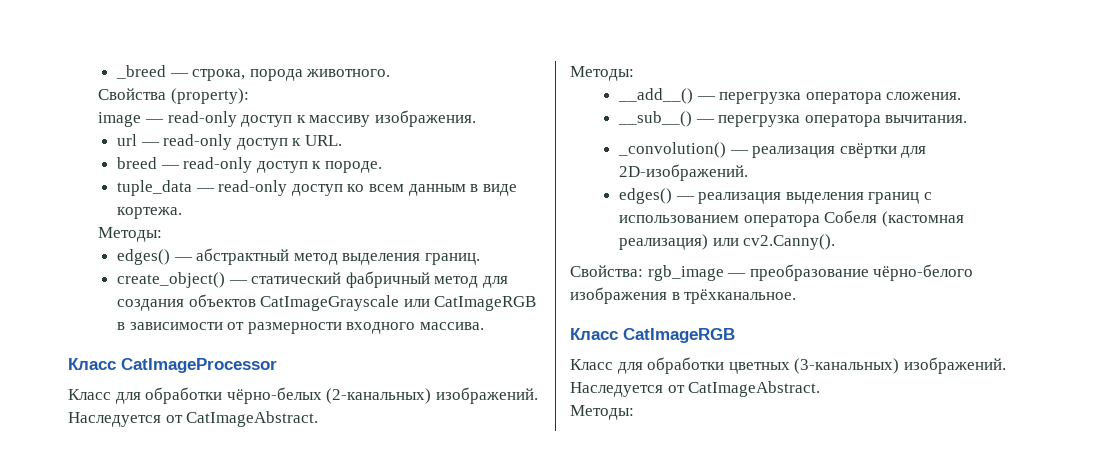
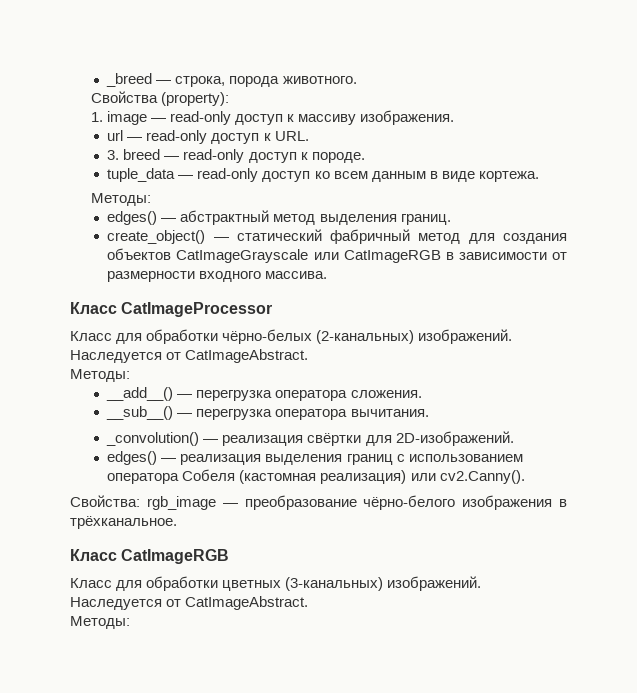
(249, 96) none -> [90,112,103,122] 1.
(342, 140) none -> [107,150,120,160] 3.

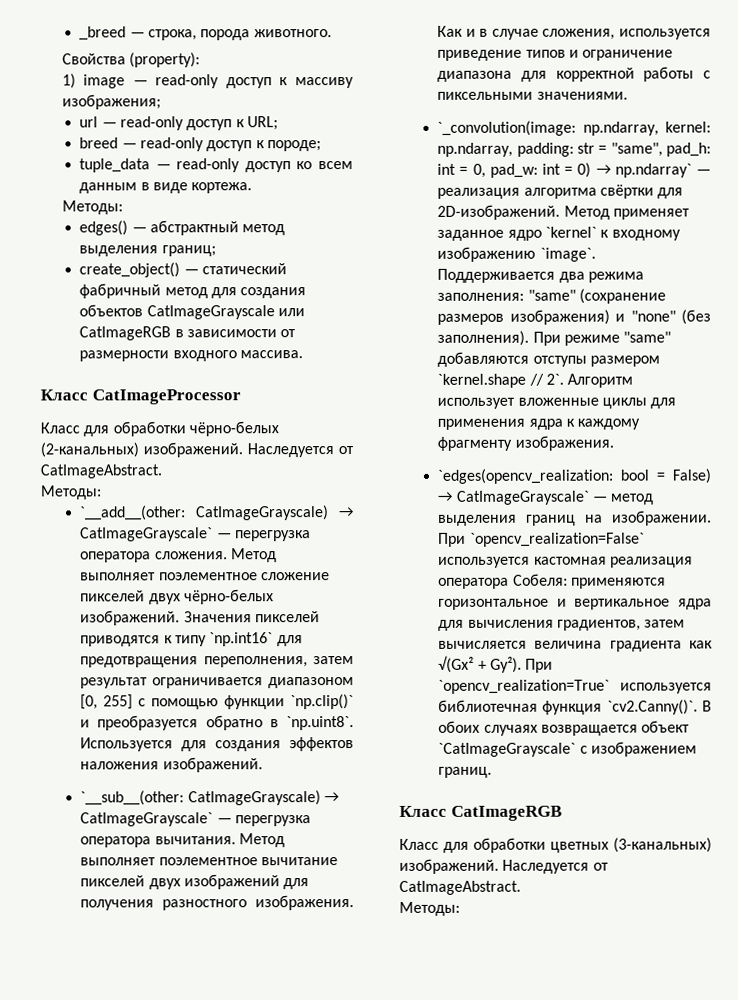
[90,112,103,122] 1. -> [61,73,76,89] 1)
[360,110,455,125] изображения. -> [61,94,161,110] изображения;
[274,131,309,141] [107,150,120,160] URL. // 3. -> [246,116,278,131] URL; //
[311,152,365,163] породе. -> [266,140,321,152] породе;
[400,214,451,225] границ. -> [161,245,216,257] границ;
[106,387,174,401] __add__() -> [80,505,354,521] [80,527,214,542] `__add__(other: CatImageGrayscale) → CatImageGrayscale`
[106,406,429,420] [106,432,304,446] // __sub__() — перегрузка оператора вычитания. // _convolution() — реализация -> [230,548,277,563] [80,572,330,581] [80,589,274,605] [80,610,320,626] [80,632,303,647] [80,656,354,668] [80,677,354,689] [80,694,355,710] [80,715,355,731] [80,737,355,752] [80,757,263,773] [80,790,339,806] [80,812,311,827] [80,833,285,848] [80,857,338,866] [80,874,310,890] [80,895,354,911] [437,25,711,40] [437,49,674,61] [437,66,711,82] [437,91,628,100] [437,120,711,136] [437,142,711,157] [437,162,711,178] [437,187,597,199] Метод выполняет поэлементное сложение пикселей двух чёрно-белых изображений. Значения пикселей приводятся к типу `np.int16` для предотвращения переполнения, затем результат ограничивается диапазоном [0, 255] с помощью функции `np.clip()` и преобразуется обратно в `np.uint8`. Используется для создания эффектов наложения изображений. // `__sub__(other: CatImageGrayscale) → CatImageGrayscale` — перегрузка оператора вычитания. Метод выполняет поэлементное вычитание пикселей двух изображений для получения разностного изображения. Как и в случае сложения, используется приведение типов и ограничение диапазона для корректной работы с пиксельными значениями. // `_convolution(image: np.ndarray, kernel: np.ndarray, padding: str = "same", pad_h: int = 0, pad_w: int = 0) → np.ndarray` — реализация алгоритма
[107,451,523,465] [107,469,525,484] [70,495,567,510] [70,516,177,529] // edges() — реализация выделения границ с использованием оператора Собеля (кастомная реализация) или cv2.Canny(). // Свойства: rgb_image — преобразование чёрно-белого изображения в трёхканальное. -> [563,205,690,220] [437,226,681,241] [437,246,596,262] [437,268,644,283] [437,288,666,304] [437,309,711,325] [437,330,672,346] [437,351,660,367] [437,373,634,388] [437,397,677,409] [437,418,641,430] [437,435,614,451] [437,468,711,484] [437,490,655,505] [438,510,712,526] [438,532,645,547] [438,556,693,568] [438,573,666,589] [438,598,712,610] [438,619,686,631] [438,640,713,652] [438,655,554,673] [438,679,712,694] [438,699,712,715] [438,720,691,736] [438,741,697,757] [438,766,493,778] Метод применяет заданное ядро `kernel` к входному изображению `image`. Поддерживается два режима заполнения: "same" (сохранение размеров изображения) и "none" (без заполнения). При режиме "same" добавляются отступы размером `kernel.shape // 2`. Алгоритм использует вложенные циклы для применения ядра к каждому фрагменту изображения. // `edges(opencv_realization: bool = False) → CatImageGrayscale` — метод выделения границ на изображении. При `opencv_realization=False` используется кастомная реализация оператора Собеля: применяются горизонтальное и вертикальное ядра для вычисления градиентов, затем вычисляется величина градиента как √(Gx² + Gy²). При `opencv_realization=True` используется библиотечная функция `cv2.Canny()`. В обоих случаях возвращается объект `CatImageGrayscale` с изображением границ.

